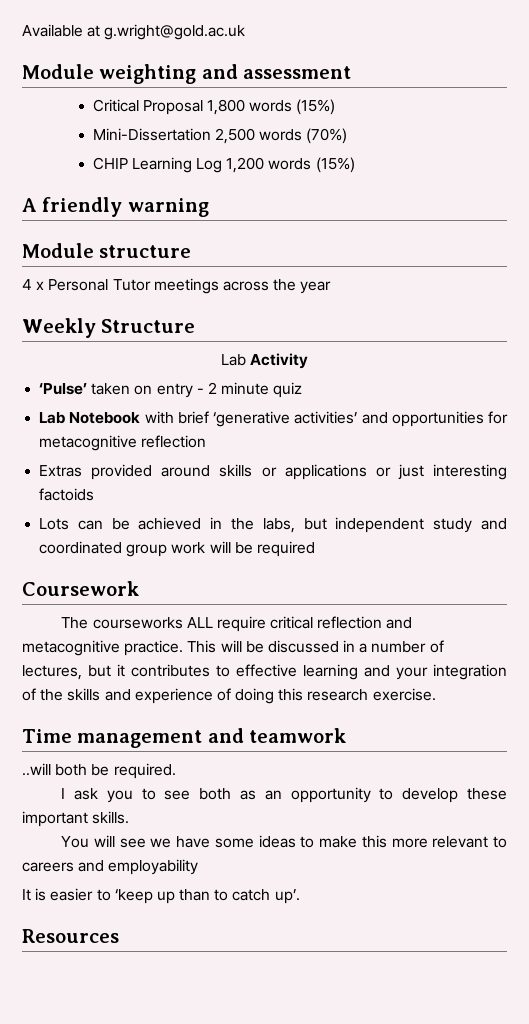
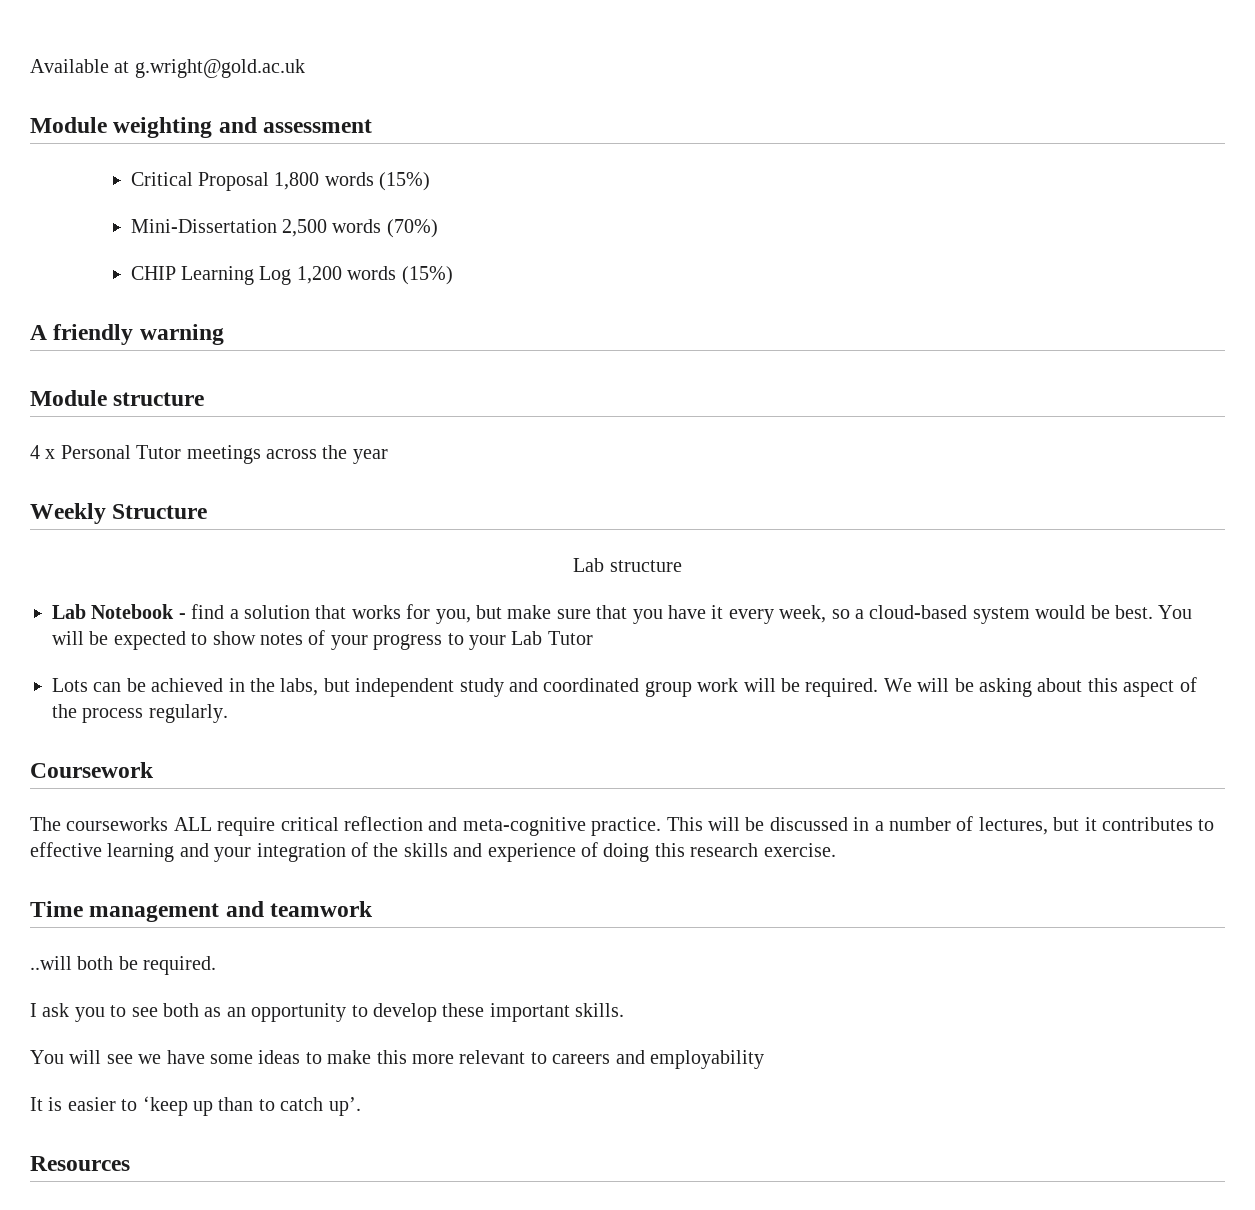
[250,353,309,369] [39,382,303,398] [39,411,508,427] [39,435,207,451] [39,464,507,480] [39,488,95,501] Activity // ‘Pulse’ taken on entry - 2 minute quiz // Lab Notebook with brief ‘generative activities’ and opportunities for metacognitive reflection // Extras provided around skills or applications or just interesting factoids -> [609,560,682,572] [52,604,1193,624] [52,630,593,650] structure // Lab Notebook - find a solution that works for you, but make sure that you have it every week, so a cloud-based system would be best. You will be expected to show notes of your progress to your Lab Tutor
[256,541,315,557] required -> [805,677,1197,697] [52,704,228,723] required. We will be asking about this aspect of the process regularly.
[22,640,120,656] metacognitive -> [462,817,586,836] meta-cognitive

